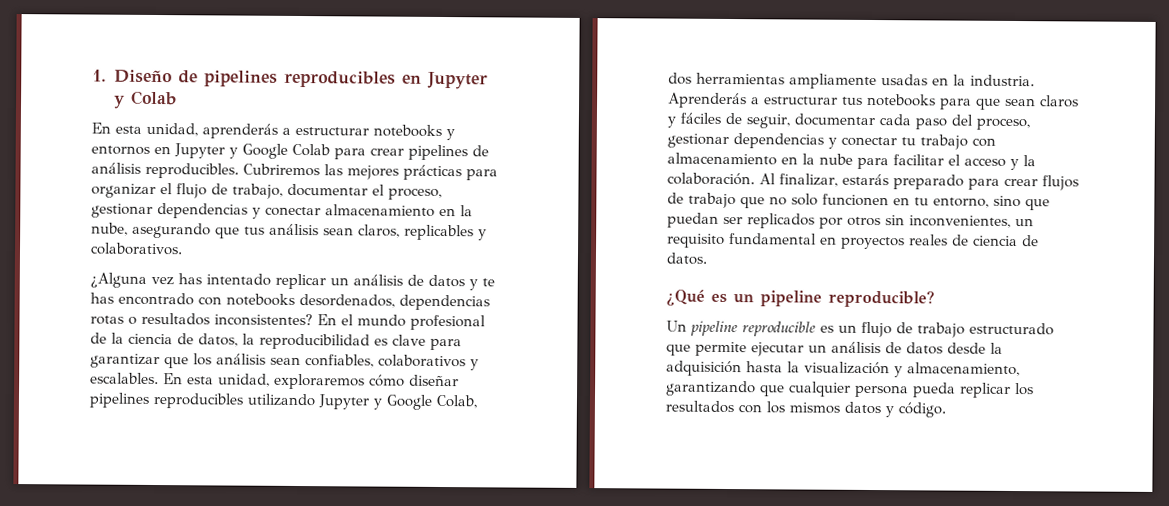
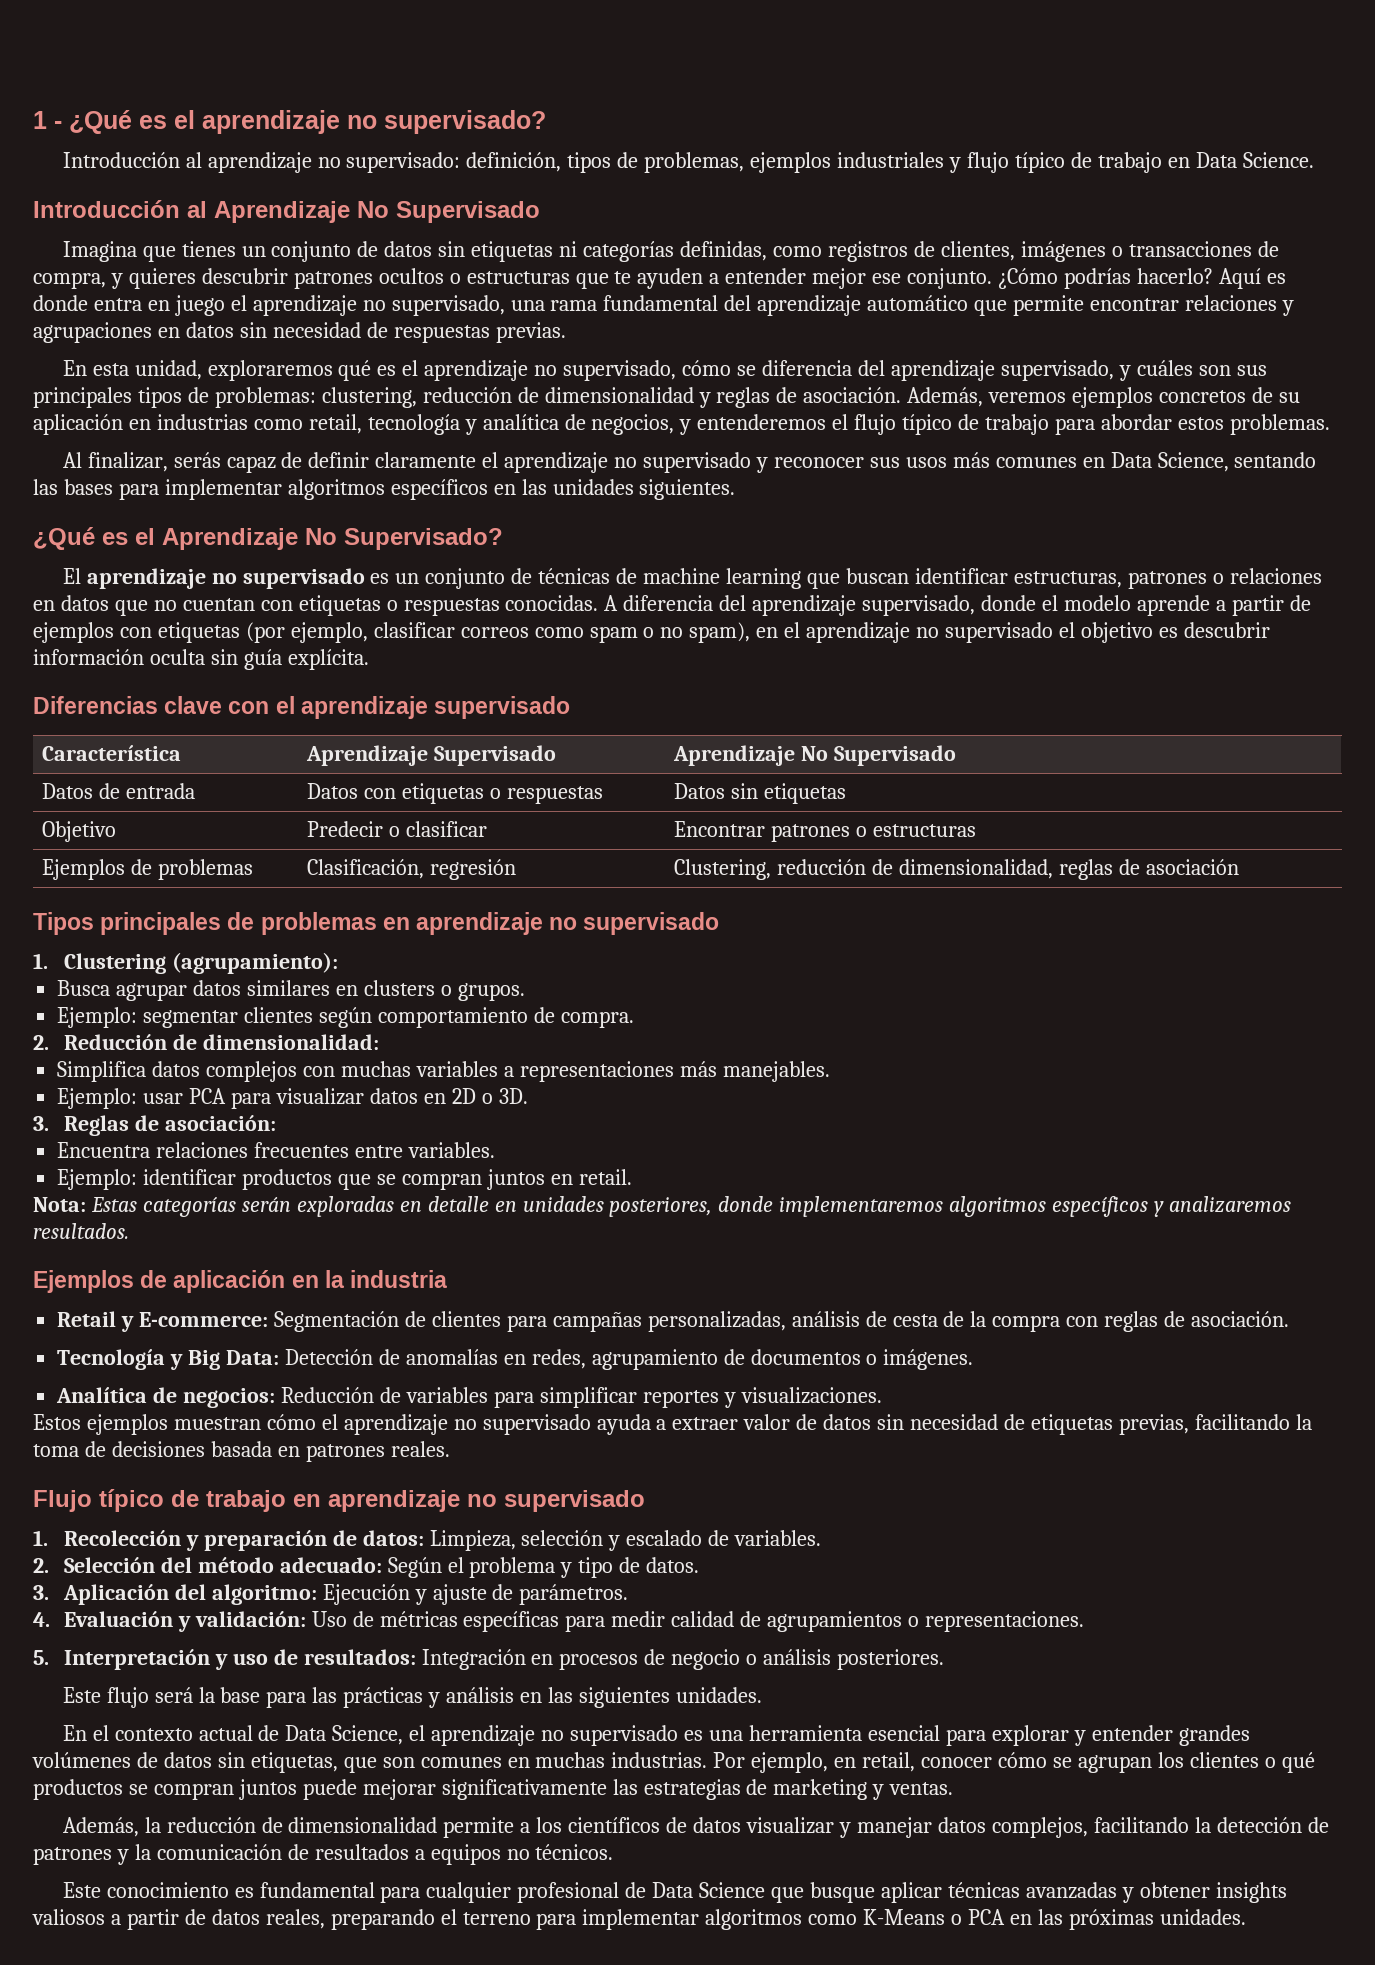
[92,69,488,90] [112,90,177,109] [91,122,455,141] [91,143,489,161] [91,162,498,181] [91,183,442,200] [91,203,473,219] [91,222,487,241] [90,242,183,256] [90,272,495,291] [90,292,490,311] [90,312,486,331] [90,332,462,351] [90,353,479,371] [90,372,459,390] [89,392,478,410] [668,72,1035,90] [668,92,1079,110] [667,112,1030,131] [667,133,996,150] [667,152,1036,171] [667,172,1079,191] [667,192,1050,211] [667,212,1034,229] [667,233,1039,250] [666,252,708,265] [666,289,935,308] [666,320,1054,338] [666,341,1003,357] [666,360,1020,378] [666,380,1034,398] [665,400,946,418] 1. Diseño de pipelines reproducibles en Jupyter y Colab // En esta unidad, aprenderás a estructurar notebooks y entornos en Jupyter y Google Colab para crear pipelines de análisis reproducibles. Cubriremos las mejores prácticas para organizar el flujo de trabajo, documentar el proceso, gestionar dependencias y conectar almacenamiento en la nube, asegurando que tus análisis sean claros, replicables y colaborativos. // ¿Alguna vez has intentado replicar un análisis de datos y te has encontrado con notebooks desordenados, dependencias rotas o resultados inconsistentes? En el mundo profesional de la ciencia de datos, la reproducibilidad es clave para garantizar que los análisis sean confiables, colaborativos y escalables. En esta unidad, exploraremos cómo diseñar pipelines reproducibles utilizando Jupyter y Google Colab, dos herramientas ampliamente usadas en la industria. Aprenderás a estructurar tus notebooks para que sean claros y fáciles de seguir, documentar cada paso del proceso, gestionar dependencias y conectar tu trabajo con almacenamiento en la nube para facilitar el acceso y la colaboración. Al finalizar, estarás preparado para crear flujos de trabajo que no solo funcionen en tu entorno, sino que puedan ser replicados por otros sin inconvenientes, un requisito fundamental en proyectos reales de ciencia de datos. // ¿Qué es un pipeline reproducible? // Un pipeline reproducible es un flujo de trabajo estructurado que permite ejecutar un análisis de datos desde la adquisición hasta la visualización y almacenamiento, garantizando que cualquier persona pueda replicar los resultados con los mismos datos y código. -> [33,110,546,134] [62,152,1314,173] [33,200,540,223] [62,241,1279,262] [33,268,1286,289] [33,295,1294,316] [33,322,566,343] [62,360,1267,381] [33,387,1300,408] [33,414,1330,435] [62,452,1317,473] [33,479,736,500] [33,527,503,550] [62,568,1322,589] [33,595,1311,616] [33,622,1270,643] [33,649,369,670] [33,696,571,719] [42,745,182,761] [306,745,557,766] [673,745,957,766] [42,783,196,799] [307,783,604,804] [674,783,847,804] [42,821,117,842] [307,821,488,837] [674,821,977,842] [42,859,254,880] [307,859,517,880] [674,859,1239,880] [33,912,720,935] [33,952,338,974] [57,980,525,1001] [57,1007,634,1028] [33,1034,379,1050] [57,1061,830,1082] [57,1088,528,1109] [33,1115,276,1136] [57,1142,495,1158] [57,1169,632,1190] [33,1196,1292,1217] [33,1223,129,1239] [33,1270,448,1293] [57,1311,1290,1332] [57,1349,974,1370] [56,1387,882,1408] [33,1414,1312,1435] [33,1441,450,1462] [33,1489,645,1512] [33,1530,822,1551] [33,1557,700,1578] [33,1584,629,1605] [33,1611,1085,1632] [33,1649,945,1670] [62,1687,762,1708] [62,1725,1250,1746] [32,1752,1315,1773] [33,1779,954,1800] [62,1817,1329,1838] [33,1844,614,1865] [62,1882,1287,1903] [32,1909,1246,1930] 1 - ¿Qué es el aprendizaje no supervisado? // Introducción al aprendizaje no supervisado: definición, tipos de problemas, ejemplos industriales y flujo típico de trabajo en Data Science. // Introducción al Aprendizaje No Supervisado // Imagina que tienes un conjunto de datos sin etiquetas ni categorías definidas, como registros de clientes, imágenes o transacciones de compra, y quieres descubrir patrones ocultos o estructuras que te ayuden a entender mejor ese conjunto. ¿Cómo podrías hacerlo? Aquí es donde entra en juego el aprendizaje no supervisado, una rama fundamental del aprendizaje automático que permite encontrar relaciones y agrupaciones en datos sin necesidad de respuestas previas. // En esta unidad, exploraremos qué es el aprendizaje no supervisado, cómo se diferencia del aprendizaje supervisado, y cuáles son sus principales tipos de problemas: clustering, reducción de dimensionalidad y reglas de asociación. Además, veremos ejemplos concretos de su aplicación en industrias como retail, tecnología y analítica de negocios, y entenderemos el flujo típico de trabajo para abordar estos problemas. // Al finalizar, serás capaz de definir claramente el aprendizaje no supervisado y reconocer sus usos más comunes en Data Science, sentando las bases para implementar algoritmos específicos en las unidades siguientes. // ¿Qué es el Aprendizaje No Supervisado? // El aprendizaje no supervisado es un conjunto de técnicas de machine learning que buscan identificar estructuras, patrones o relaciones en datos que no cuentan con etiquetas o respuestas conocidas. A diferencia del aprendizaje supervisado, donde el modelo aprende a partir de ejemplos con etiquetas (por ejemplo, clasificar correos como spam o no spam), en el aprendizaje no supervisado el objetivo es descubrir información oculta sin guía explícita. // Diferencias clave con el aprendizaje supervisado // Característica | Aprendizaje Supervisado | Aprendizaje No Supervisado // Datos de entrada | Datos con etiquetas o respuestas | Datos sin etiquetas // Objetivo | Predecir o clasificar | Encontrar patrones o estructuras // Ejemplos de problemas | Clasificación, regresión | Clustering, reducción de dimensionalidad, reglas de asociación // Tipos principales de problemas en aprendizaje no supervisado // 1. Clustering (agrupamiento): // Busca agrupar datos similares en clusters o grupos. // Ejemplo: segmentar clientes según comportamiento de compra. // 2. Reducción de dimensionalidad: // Simplifica datos complejos con muchas variables a representaciones más manejables. // Ejemplo: usar PCA para visualizar datos en 2D o 3D. // 3. Reglas de asociación: // Encuentra relaciones frecuentes entre variables. // Ejemplo: identificar productos que se compran juntos en retail. // Nota: Estas categorías serán exploradas en detalle en unidades posteriores, donde implementaremos algoritmos específicos y analizaremos resultados. // Ejemplos de aplicación en la industria // Retail y E-commerce: Segmentación de clientes para campañas personalizadas, análisis de cesta de la compra con reglas de asociación. // Tecnología y Big Data: Detección de anomalías en redes, agrupamiento de documentos o imágenes. // Analítica de negocios: Reducción de variables para simplificar reportes y visualizaciones. // Estos ejemplos muestran cómo el aprendizaje no supervisado ayuda a extraer valor de datos sin necesidad de etiquetas previas, facilitando la toma de decisiones basada en patrones reales. // Flujo típico de trabajo en aprendizaje no supervisado // 1. Recolección y preparación de datos: Limpieza, selección y escalado de variables. // 2. Selección del método adecuado: Según el problema y tipo de datos. // 3. Aplicación del algoritmo: Ejecución y ajuste de parámetros. // 4. Evaluación y validación: Uso de métricas específicas para medir calidad de agrupamientos o representaciones. // 5. Interpretación y uso de resultados: Integración en procesos de negocio o análisis posteriores. // Este flujo será la base para las prácticas y análisis en las siguientes unidades. // En el contexto actual de Data Science, el aprendizaje no supervisado es una herramienta esencial para explorar y entender grandes volúmenes de datos sin etiquetas, que son comunes en muchas industrias. Por ejemplo, en retail, conocer cómo se agrupan los clientes o qué productos se compran juntos puede mejorar significativamente las estrategias de marketing y ventas. // Además, la reducción de dimensionalidad permite a los científicos de datos visualizar y manejar datos complejos, facilitando la detección de patrones y la comunicación de resultados a equipos no técnicos. // Este conocimiento es fundamental para cualquier profesional de Data Science que busque aplicar técnicas avanzadas y obtener insights valiosos a partir de datos reales, preparando el terreno para implementar algoritmos como K-Means o PCA en las próximas unidades.

